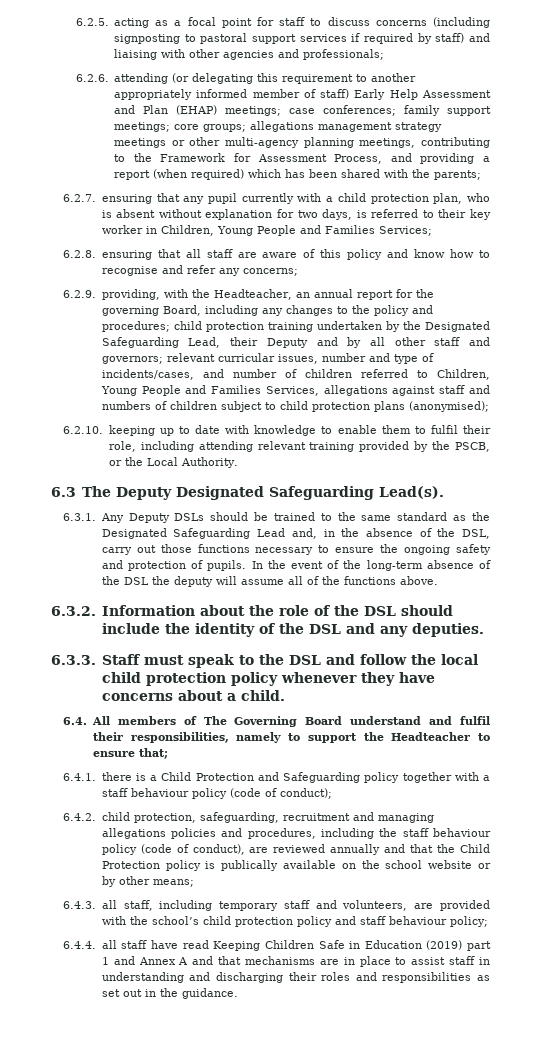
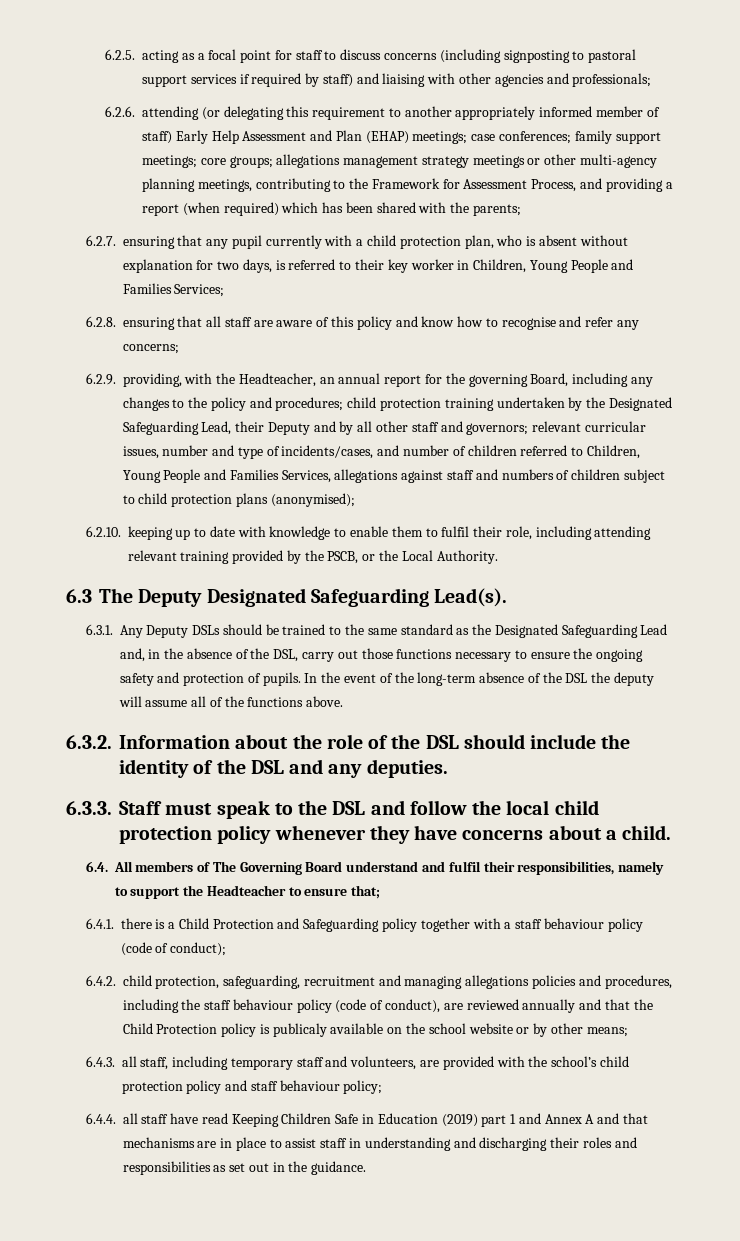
[221,860,279,871] publically -> [272,1023,327,1037] publicaly

